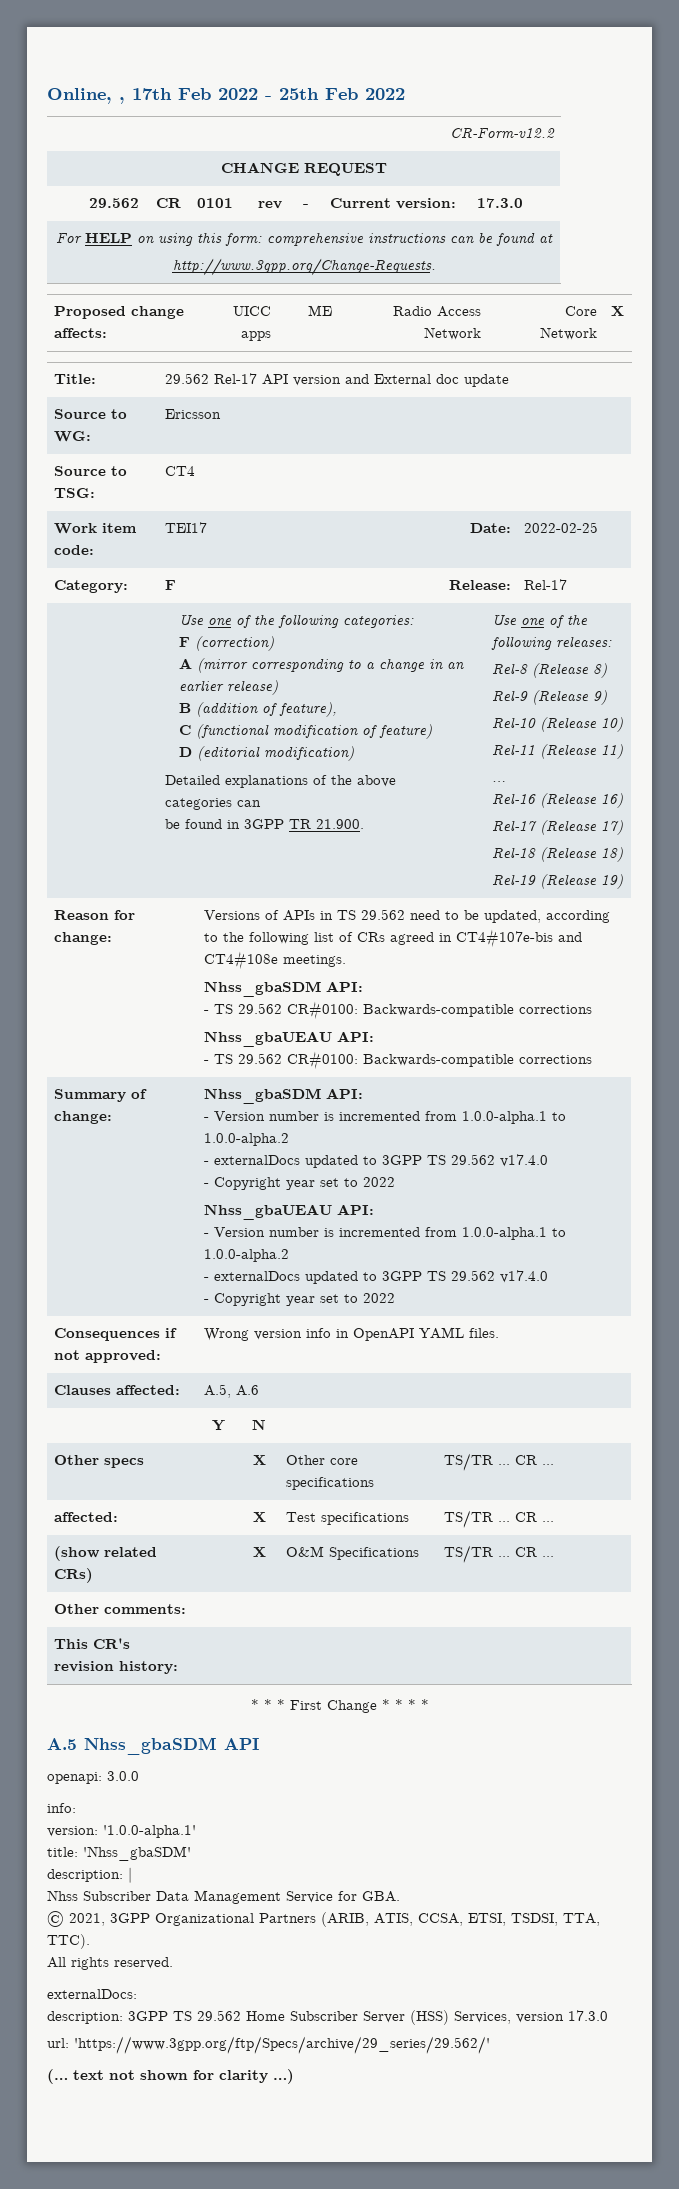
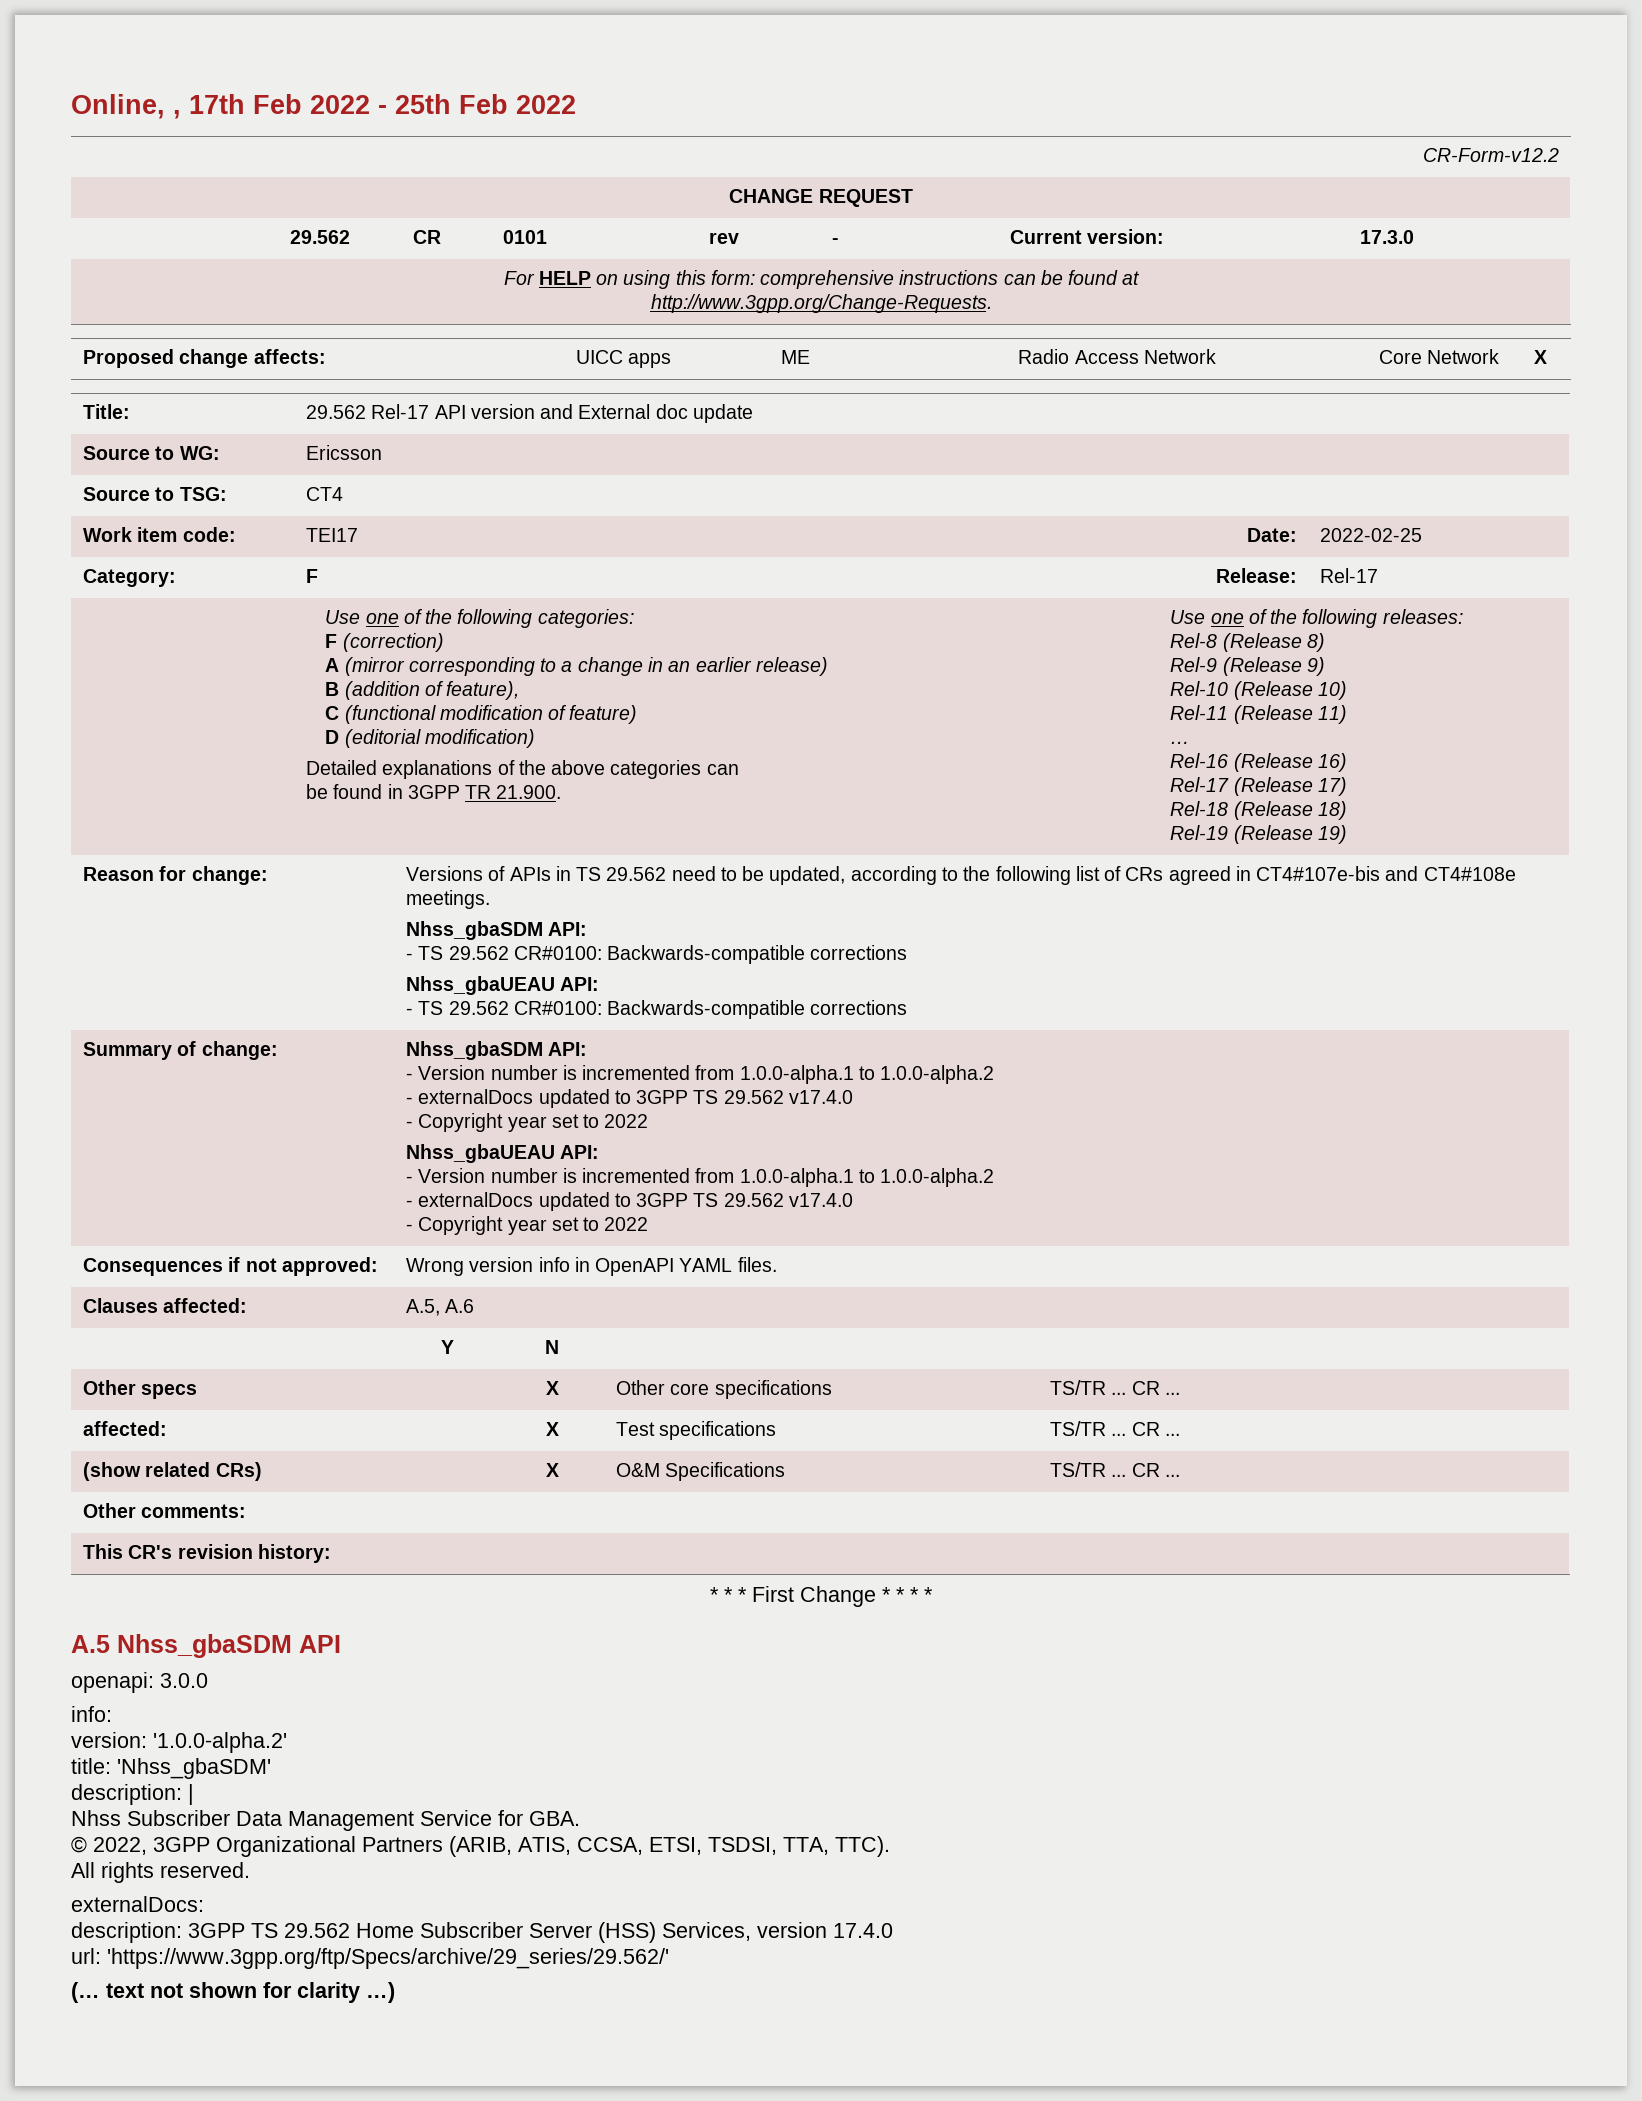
[103,1825,196,1838] '1.0.0-alpha.1' -> [153,1732,287,1753] '1.0.0-alpha.2'
[69,1913,105,1926] 2021, -> [93,1837,147,1855] 2022,
[568,2010,608,2021] 17.3.0 -> [833,1923,893,1938] 17.4.0

